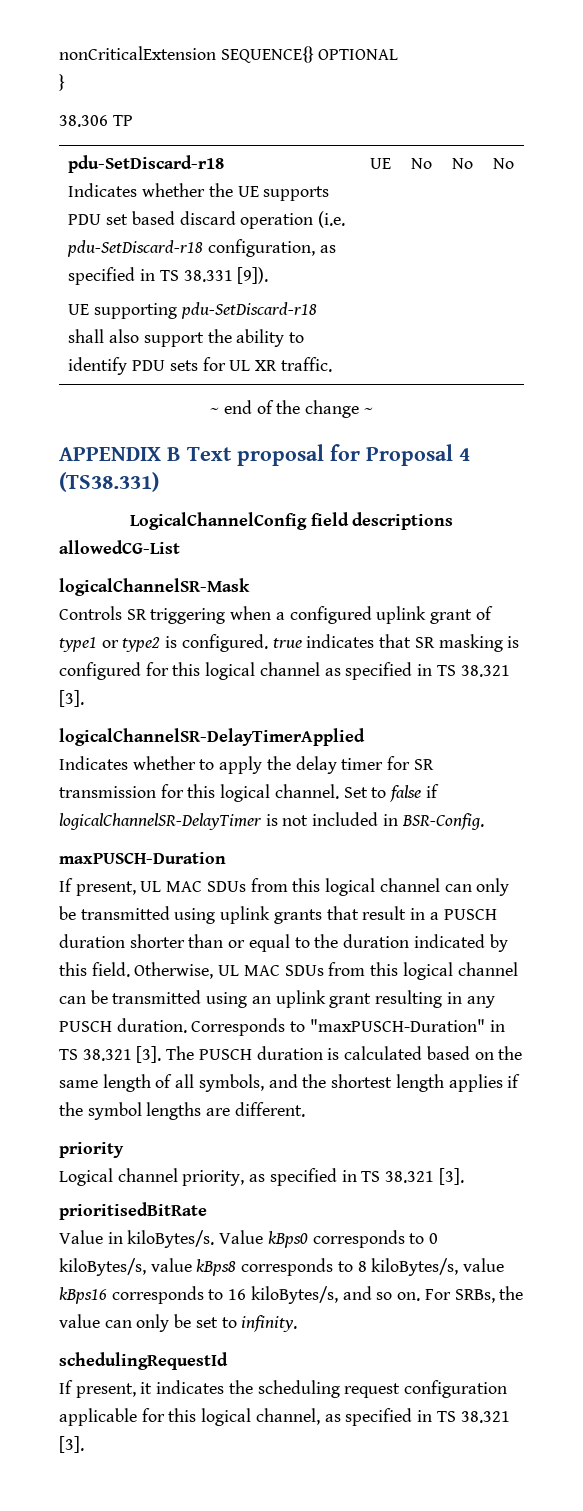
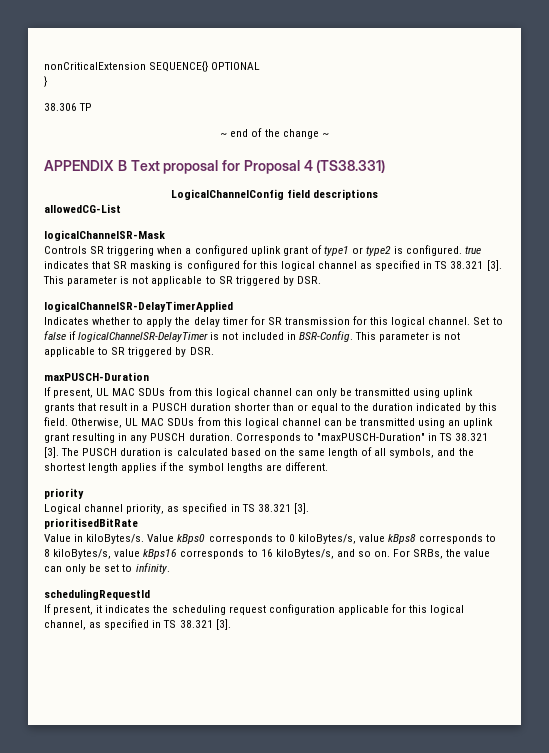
[68,155,225,173] [68,183,330,201] [68,211,345,229] [67,239,336,257] [68,267,269,285] [68,302,317,319] [68,329,304,347] [68,357,332,375] [370,158,391,169] [410,158,432,169] [451,158,473,169] [492,158,514,169] // pdu-SetDiscard-r18 // Indicates whether the UE supports PDU set based discard operation (i.e. pdu-SetDiscard-r18 configuration, as specified in TS 38.331 [9]). // UE supporting pdu-SetDiscard-r18 shall also support the ability to identify PDU sets for UL XR traffic. | UE | No | No | No -> (93, 107) none
(84, 698) none -> [43,276,321,286] This parameter is not applicable to SR triggered by DSR.
(484, 821) none -> [354,332,461,342] [44,347,214,357] This parameter is not applicable to SR triggered by DSR.

